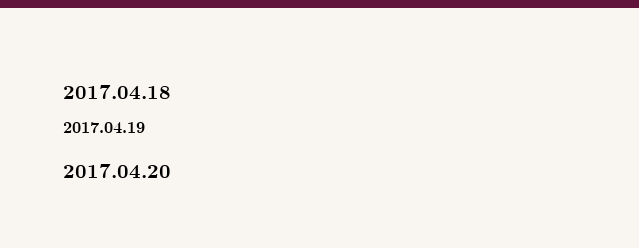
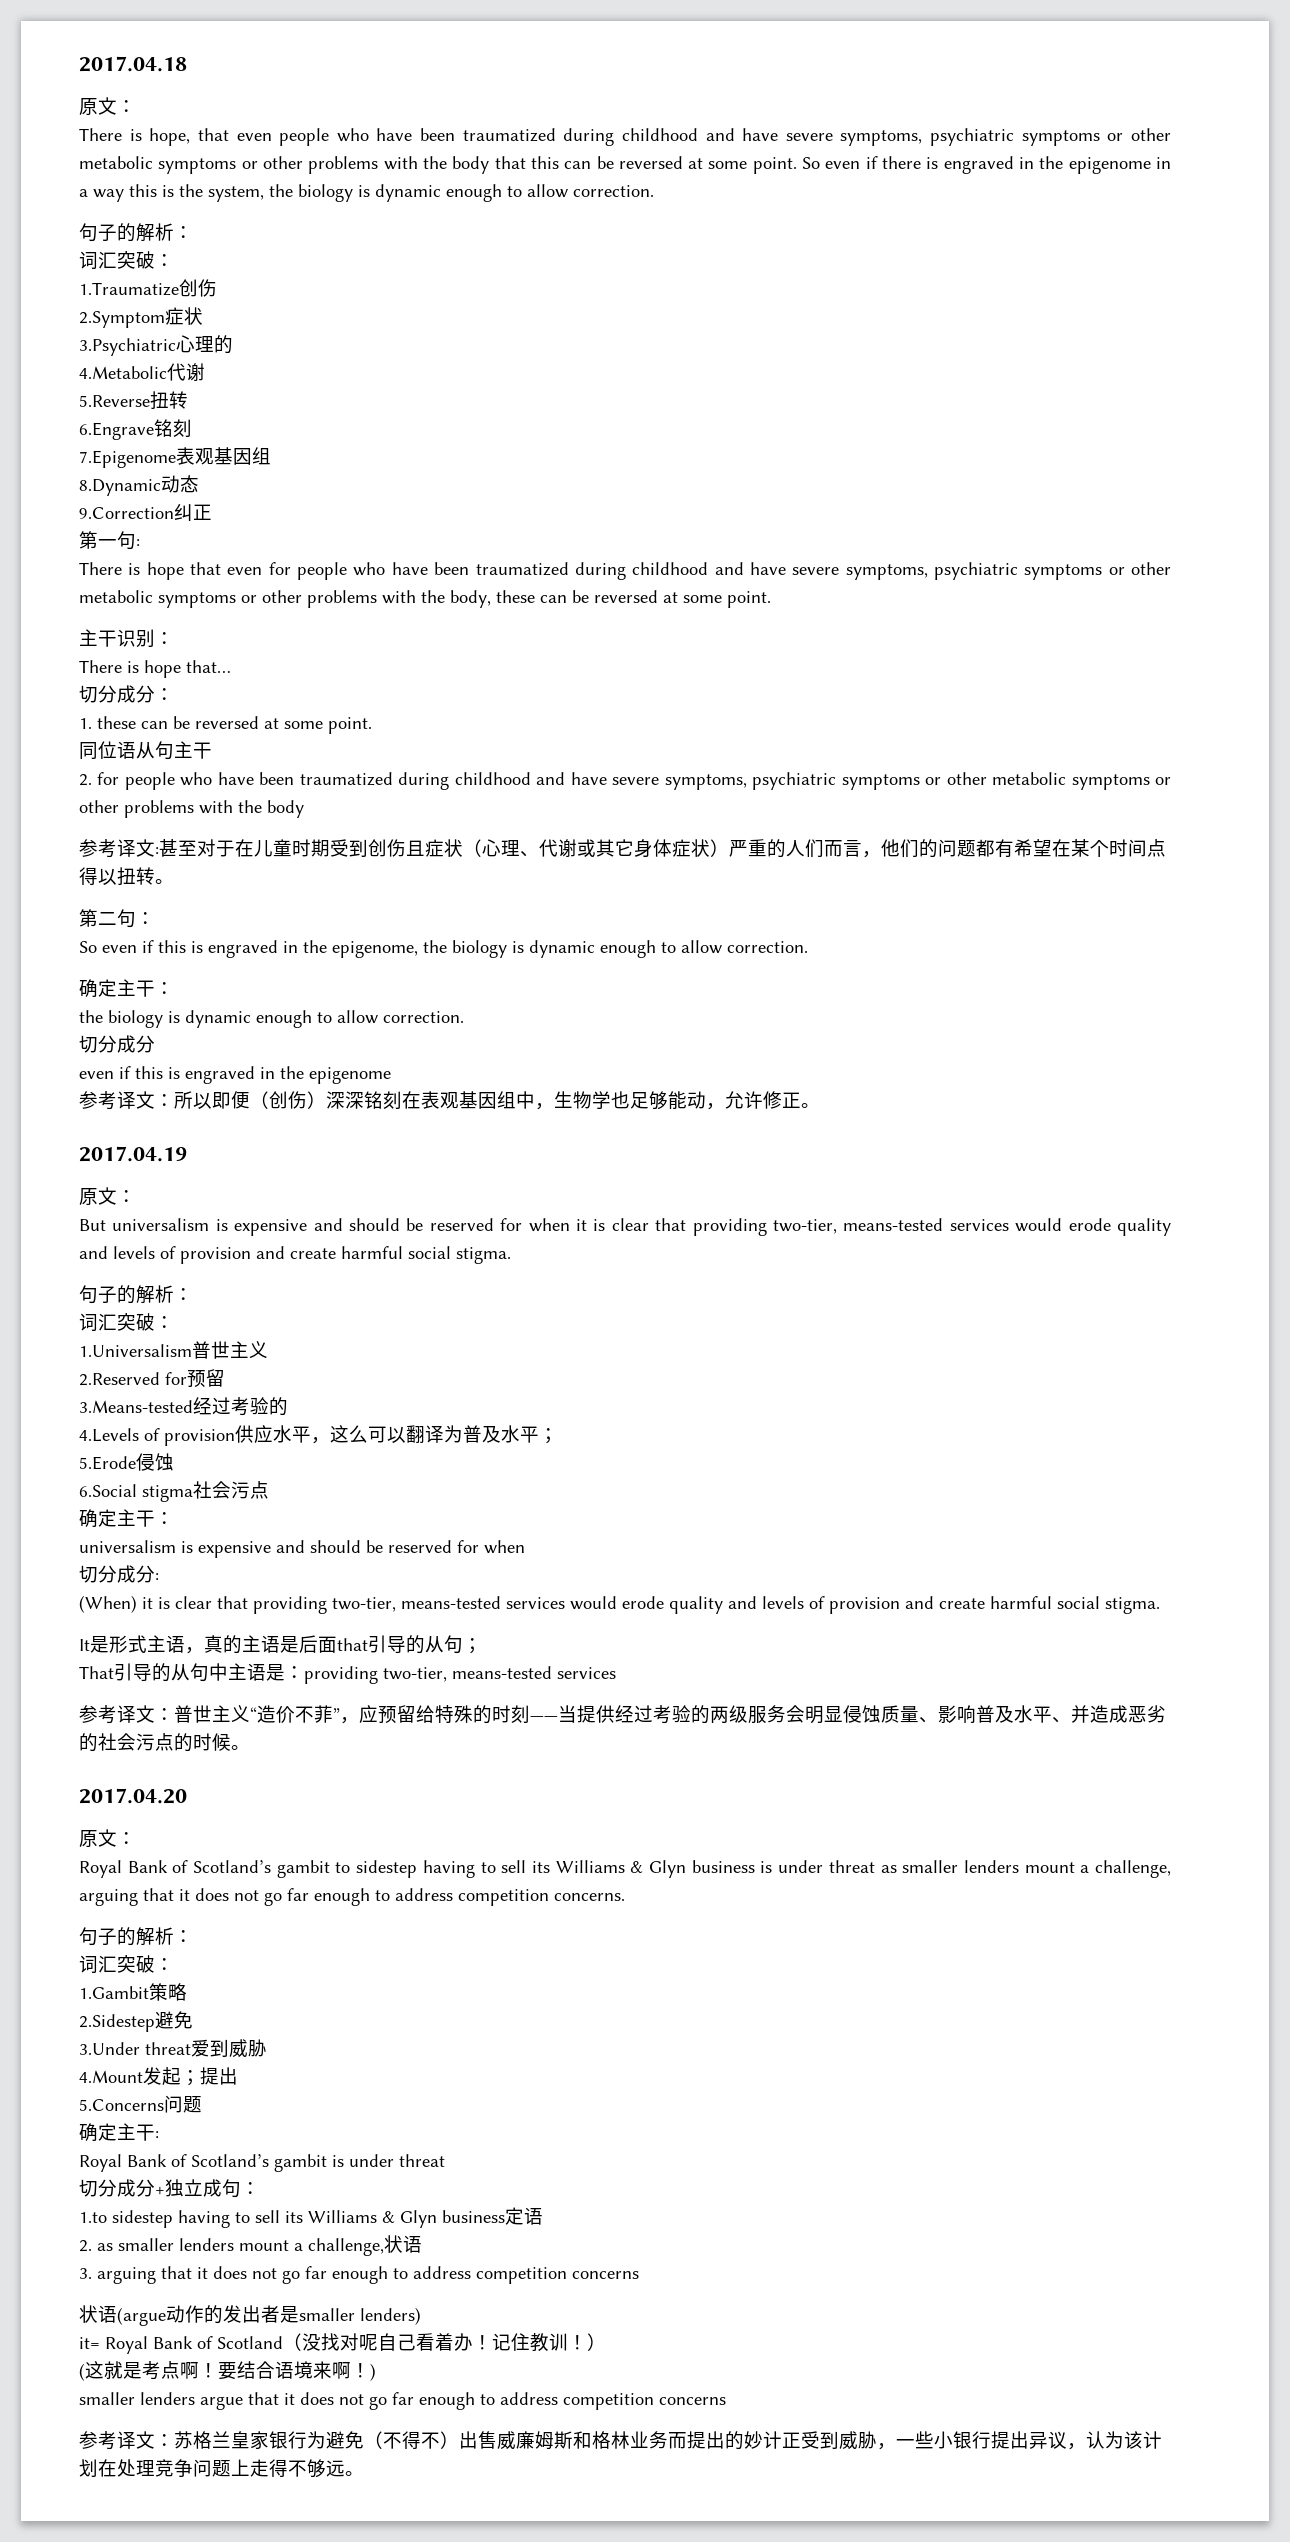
[63,122,145,134] [63,164,171,179] 2017.04.19 // 2017.04.20 -> [79,97,136,115] [79,128,1171,146] [79,156,1172,174] [79,184,654,202] [79,223,193,242] [79,251,174,269] [79,279,217,297] [79,307,203,328] [79,335,233,356] [79,363,205,381] [79,391,188,410] [79,419,192,440] [79,447,271,468] [79,475,199,496] [79,504,212,521] [79,531,140,550] [79,562,1172,580] [79,590,771,608] [79,629,174,648] [79,660,231,678] [79,685,174,703] [79,716,372,734] [79,741,212,760] [79,772,1172,790] [79,800,304,818] [79,839,1166,858] [79,867,174,886] [79,909,155,928] [79,940,808,958] [79,979,174,998] [79,1010,464,1028] [79,1035,155,1053] [79,1066,391,1084] [79,1091,820,1110] [79,1146,187,1162] [79,1187,136,1205] [79,1218,1171,1236] [79,1246,511,1264] [79,1285,193,1304] [79,1313,174,1331] [79,1341,268,1359] [79,1369,225,1388] [79,1397,288,1416] [79,1425,558,1446] [79,1453,174,1471] [79,1481,269,1502] [79,1509,174,1528] [79,1540,525,1558] [79,1565,159,1583] [79,1595,1160,1614] [79,1635,482,1654] [79,1663,616,1684] [79,1705,1166,1724] [79,1733,250,1752] [79,1788,187,1804] [79,1829,136,1847] [79,1860,1171,1878] [79,1888,625,1906] [79,1927,193,1946] [79,1955,174,1973] [79,1983,187,2001] [79,2011,193,2032] [79,2039,267,2057] [79,2067,238,2086] [79,2095,202,2113] [79,2123,159,2142] [79,2154,445,2172] [79,2179,260,2198] [79,2207,543,2228] [79,2235,422,2256] [79,2266,639,2284] [79,2305,421,2326] [79,2333,606,2354] [79,2361,376,2381] [79,2392,726,2410] [79,2431,1162,2450] [79,2459,364,2478] 原文： // There is hope, that even people who have been traumatized during childhood and have severe symptoms, psychiatric symptoms or other metabolic symptoms or other problems with the body that this can be reversed at some point. So even if there is engraved in the epigenome in a way this is the system, the biology is dynamic enough to allow correction. // 句子的解析： // 词汇突破： // 1.Traumatize创伤 // 2.Symptom症状 // 3.Psychiatric心理的 // 4.Metabolic代谢 // 5.Reverse扭转 // 6.Engrave铭刻 // 7.Epigenome表观基因组 // 8.Dynamic动态 // 9.Correction纠正 // 第一句: // There is hope that even for people who have been traumatized during childhood and have severe symptoms, psychiatric symptoms or other metabolic symptoms or other problems with the body, these can be reversed at some point. // 主干识别： // There is hope that… // 切分成分： // 1. these can be reversed at some point. // 同位语从句主干 // 2. for people who have been traumatized during childhood and have severe symptoms, psychiatric symptoms or other metabolic symptoms or other problems with the body // 参考译文:甚至对于在儿童时期受到创伤且症状（心理、代谢或其它身体症状）严重的人们而言，他们的问题都有希望在某个时间点得以扭转。 // 第二句： // So even if this is engraved in the epigenome, the biology is dynamic enough to allow correction. // 确定主干： // the biology is dynamic enough to allow correction. // 切分成分 // even if this is engraved in the epigenome // 参考译文：所以即便（创伤）深深铭刻在表观基因组中，生物学也足够能动，允许修正。 // 2017.04.19 // 原文： // But universalism is expensive and should be reserved for when it is clear that providing two-tier, means-tested services would erode quality and levels of provision and create harmful social stigma. // 句子的解析： // 词汇突破： // 1.Universalism普世主义 // 2.Reserved for预留 // 3.Means-tested经过考验的 // 4.Levels of provision供应水平，这么可以翻译为普及水平； // 5.Erode侵蚀 // 6.Social stigma社会污点 // 确定主干： // universalism is expensive and should be reserved for when // 切分成分: // (When) it is clear that providing two-tier, means-tested services would erode quality and levels of provision and create harmful social stigma. // It是形式主语，真的主语是后面that引导的从句； // That引导的从句中主语是：providing two-tier, means-tested services // 参考译文：普世主义“造价不菲”，应预留给特殊的时刻——当提供经过考验的两级服务会明显侵蚀质量、影响普及水平、并造成恶劣的社会污点的时候。 // 2017.04.20 // 原文： // Royal Bank of Scotland’s gambit to sidestep having to sell its Williams & Glyn business is under threat as smaller lenders mount a challenge, arguing that it does not go far enough to address competition concerns. // 句子的解析： // 词汇突破： // 1.Gambit策略 // 2.Sidestep避免 // 3.Under threat爱到威胁 // 4.Mount发起；提出 // 5.Concerns问题 // 确定主干: // Royal Bank of Scotland’s gambit is under threat // 切分成分+独立成句： // 1.to sidestep having to sell its Williams & Glyn business定语 // 2. as smaller lenders mount a challenge,状语 // 3. arguing that it does not go far enough to address competition concerns // 状语(argue动作的发出者是smaller lenders) // it= Royal Bank of Scotland（没找对呢自己看着办！记住教训！） // (这就是考点啊！要结合语境来啊！) // smaller lenders argue that it does not go far enough to address competition concerns // 参考译文：苏格兰皇家银行为避免（不得不）出售威廉姆斯和格林业务而提出的妙计正受到威胁，一些小银行提出异议，认为该计划在处理竞争问题上走得不够远。

